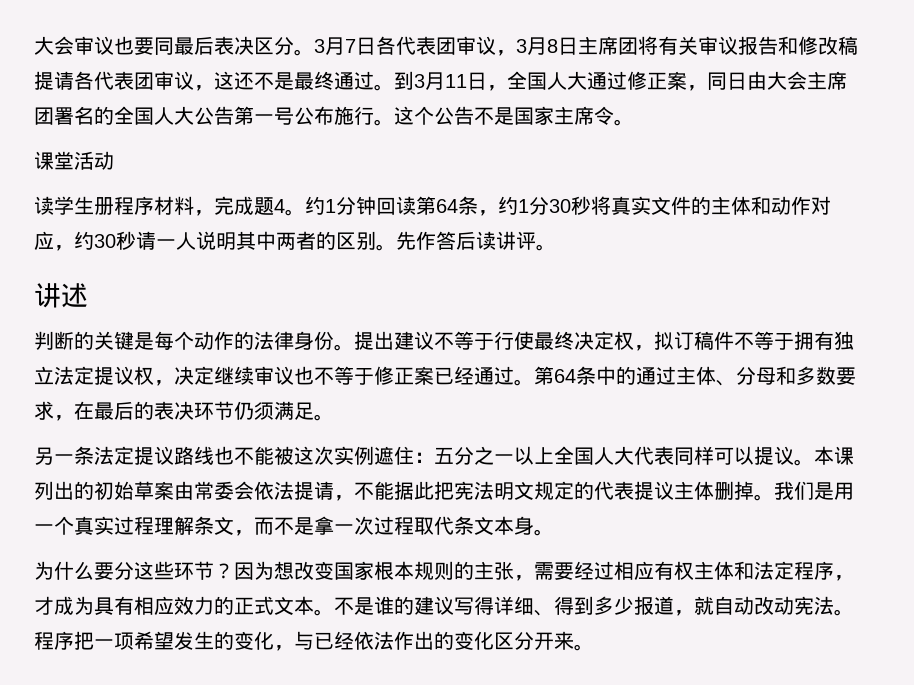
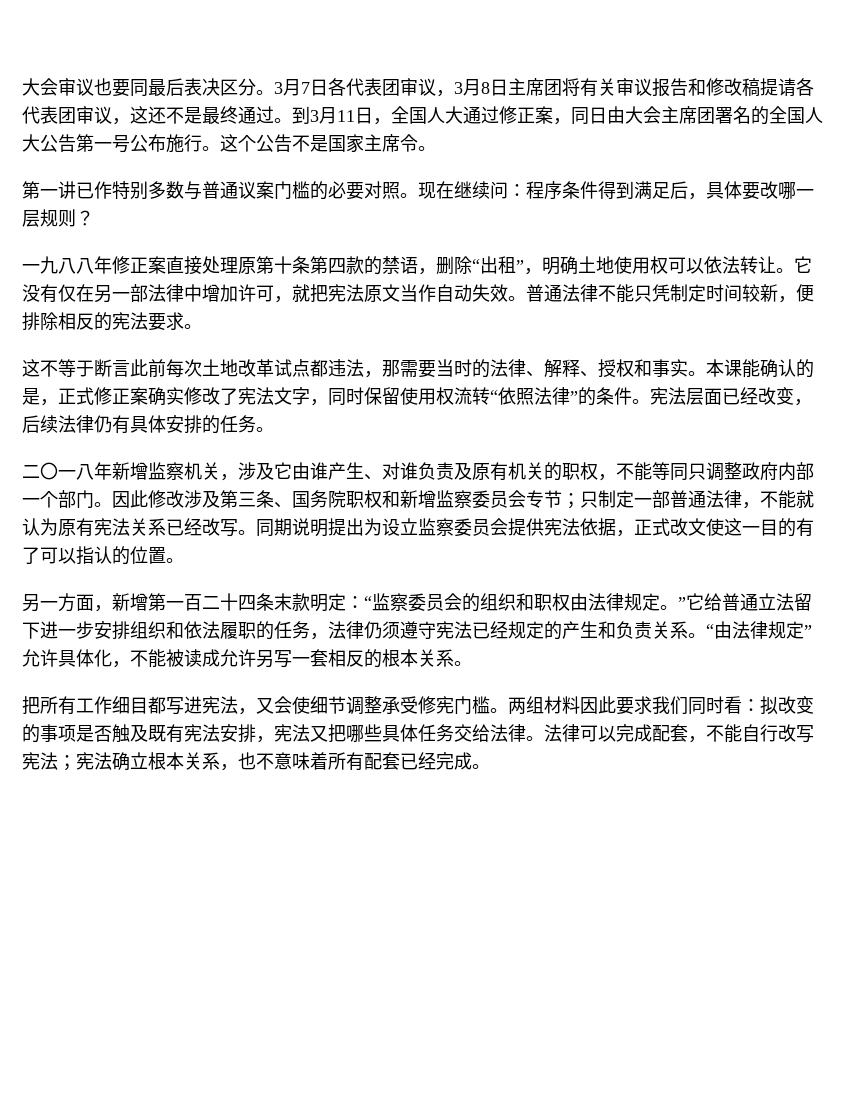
[34,151,114,170] [34,196,831,216] [34,231,556,251] [34,283,88,308] [34,331,854,351] [34,366,856,386] [34,401,334,421] [34,446,854,466] [34,481,854,501] [34,516,554,536] [34,561,854,581] [34,596,854,616] [34,631,574,651] 课堂活动 // 读学生册程序材料，完成题4。约1分钟回读第64条，约1分30秒将真实文件的主体和动作对应，约30秒请一人说明其中两者的区别。先作答后读讲评。 // 讲述 // 判断的关键是每个动作的法律身份。提出建议不等于行使最终决定权，拟订稿件不等于拥有独立法定提议权，决定继续审议也不等于修正案已经通过。第64条中的通过主体、分母和多数要求，在最后的表决环节仍须满足。 // 另一条法定提议路线也不能被这次实例遮住：五分之一以上全国人大代表同样可以提议。本课列出的初始草案由常委会依法提请，不能据此把宪法明文规定的代表提议主体删掉。我们是用一个真实过程理解条文，而不是拿一次过程取代条文本身。 // 为什么要分这些环节？因为想改变国家根本规则的主张，需要经过相应有权主体和法定程序，才成为具有相应效力的正式文本。不是谁的建议写得详细、得到多少报道，就自动改动宪法。程序把一项希望发生的变化，与已经依法作出的变化区分开来 -> [22,181,814,200] [22,209,94,227] [22,256,812,275] [22,284,814,303] [22,312,202,331] [22,359,814,378] [22,387,812,406] [22,415,274,434] [22,462,814,481] [22,490,814,509] [22,518,814,537] [22,546,184,565] [22,593,812,612] [22,621,812,640] [22,649,472,668] [22,696,814,715] [22,724,814,743] [22,752,472,771] 第一讲已作特别多数与普通议案门槛的必要对照。现在继续问：程序条件得到满足后，具体要改哪一层规则？ // 一九八八年修正案直接处理原第十条第四款的禁语，删除“出租”，明确土地使用权可以依法转让。它没有仅在另一部法律中增加许可，就把宪法原文当作自动失效。普通法律不能只凭制定时间较新，便排除相反的宪法要求。 // 这不等于断言此前每次土地改革试点都违法，那需要当时的法律、解释、授权和事实。本课能确认的是，正式修正案确实修改了宪法文字，同时保留使用权流转“依照法律”的条件。宪法层面已经改变，后续法律仍有具体安排的任务。 // 二〇一八年新增监察机关，涉及它由谁产生、对谁负责及原有机关的职权，不能等同只调整政府内部一个部门。因此修改涉及第三条、国务院职权和新增监察委员会专节；只制定一部普通法律，不能就认为原有宪法关系已经改写。同期说明提出为设立监察委员会提供宪法依据，正式改文使这一目的有了可以指认的位置。 // 另一方面，新增第一百二十四条末款明定：“监察委员会的组织和职权由法律规定。”它给普通立法留下进一步安排组织和依法履职的任务，法律仍须遵守宪法已经规定的产生和负责关系。“由法律规定”允许具体化，不能被读成允许另写一套相反的根本关系。 // 把所有工作细目都写进宪法，又会使细节调整承受修宪门槛。两组材料因此要求我们同时看：拟改变的事项是否触及既有宪法安排，宪法又把哪些具体任务交给法律。法律可以完成配套，不能自行改写宪法；宪法确立根本关系，也不意味着所有配套已经完成

